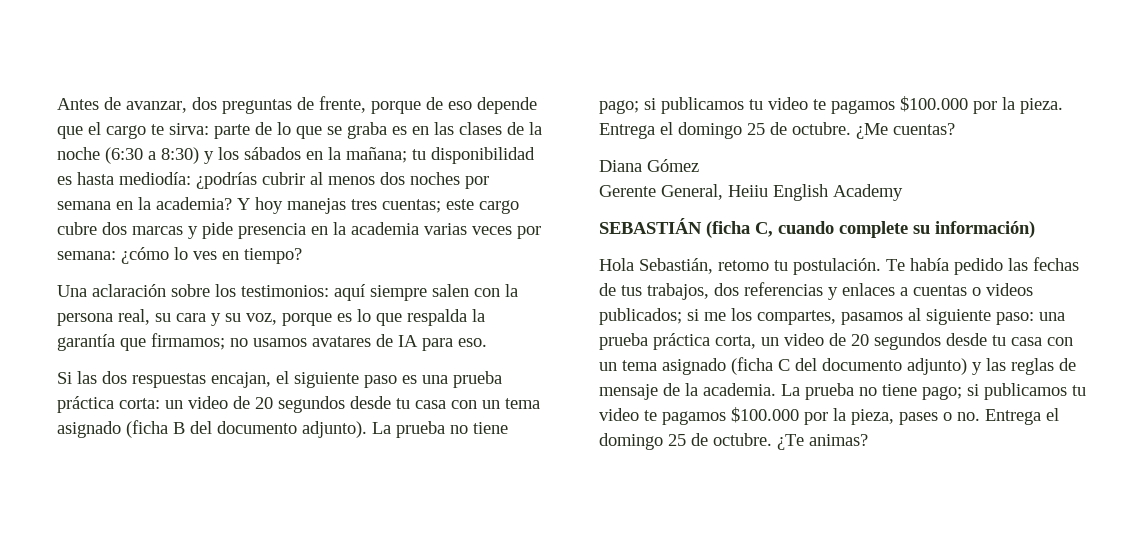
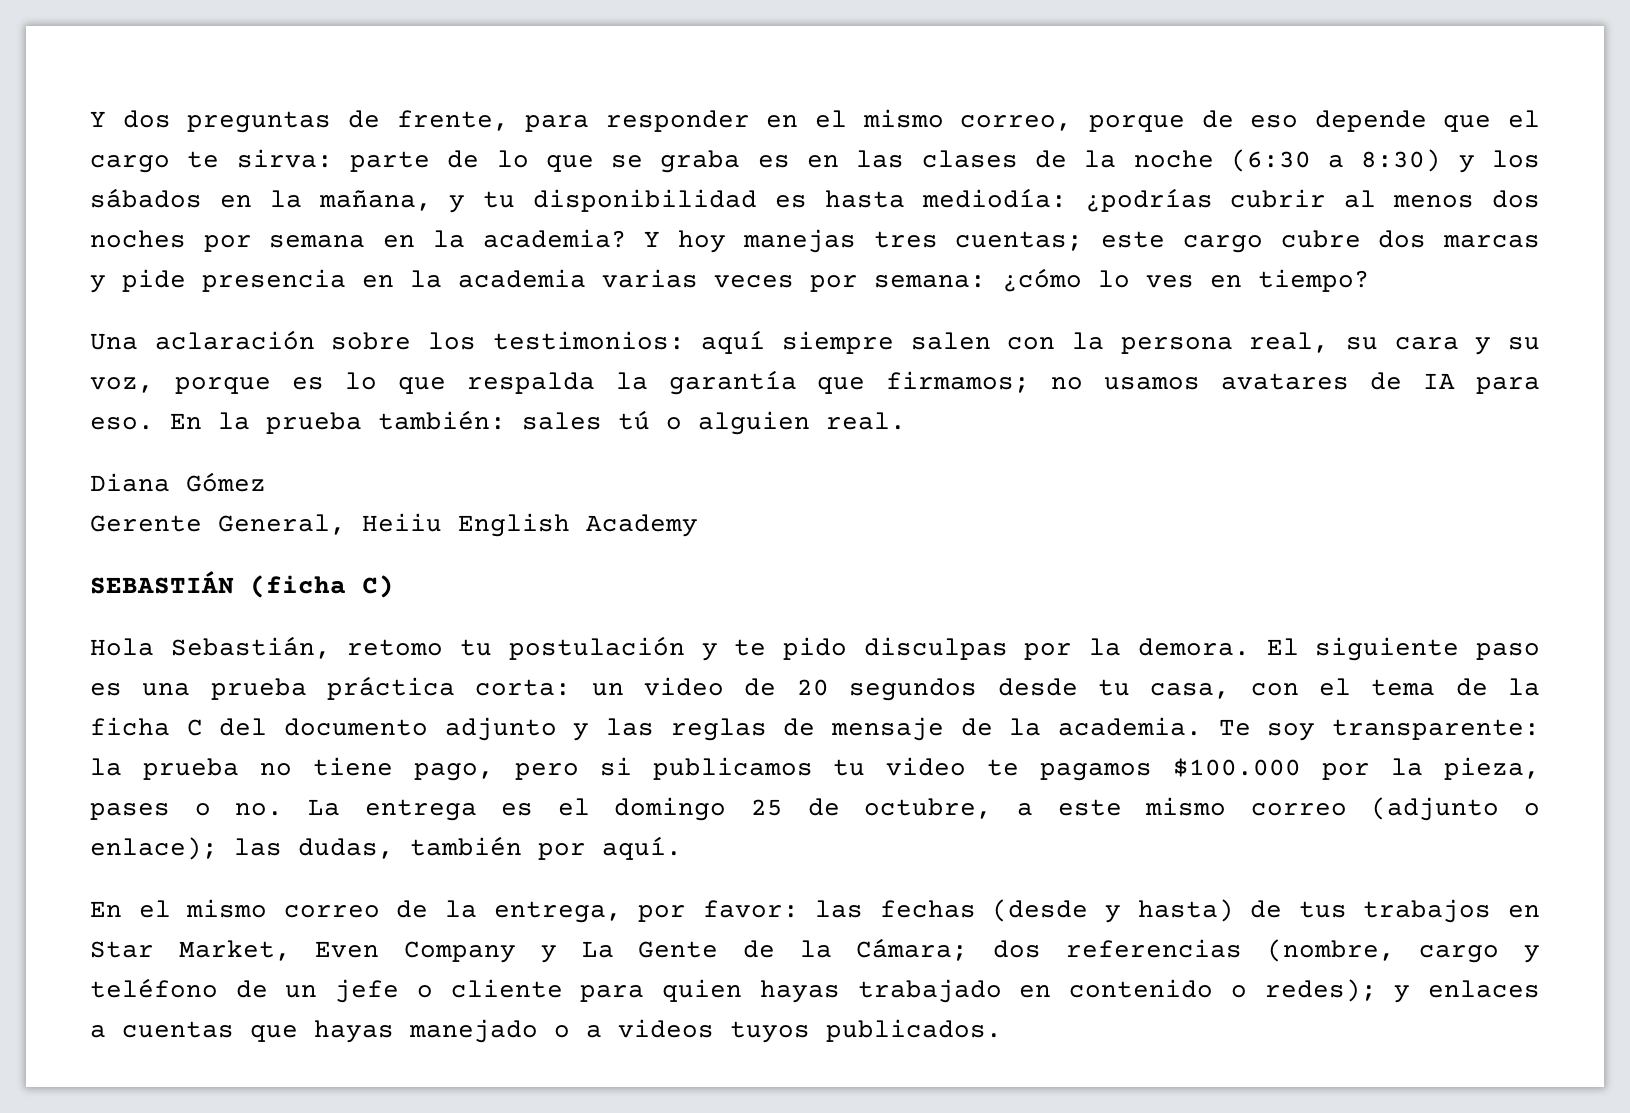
[57,97,187,113] Antes de avanzar, -> [90,111,106,127] Y
(366, 104) none -> [525,109,1073,132] para responder en el mismo correo,
[346,147,407,163] mañana; -> [318,190,466,213] mañana, y
[57,371,289,388] // Si las dos respuestas encajan, el -> [170,410,906,435] [90,472,266,492] [90,513,698,537] [90,571,394,598] [90,636,1299,661] En la prueba también: sales tú o alguien real. // Diana Gómez // Gerente General, Heiiu English Academy // SEBASTIÁN (ficha C) // Hola Sebastián, retomo tu postulación y te pido disculpas por la demora. El
[415,398,540,409] [57,420,508,438] [599,96,1063,114] [599,122,955,139] [599,159,699,172] [599,184,903,201] [599,218,1035,238] [599,257,1079,275] [599,282,1033,300] [599,308,1065,325] [599,333,1073,350] [599,357,773,375] casa con un tema asignado (ficha B del documento adjunto). La prueba no tiene pago; si publicamos tu video te pagamos $100.000 por la pieza. Entrega el domingo 25 de octubre. ¿Me cuentas? // Diana Gómez // Gerente General, Heiiu English Academy // SEBASTIÁN (ficha C, cuando complete su información) // Hola Sebastián, retomo tu postulación. Te había pedido las fechas de tus trabajos, dos referencias y enlaces a cuentas o videos publicados; si me los compartes, pasamos al siguiente paso: una prueba práctica corta, un video de 20 segundos desde tu casa con un tema asignado (ficha -> [1150,678,1540,699] [90,717,170,736] casa, con el tema de la ficha
[907,358,967,375] adjunto) -> [444,717,557,741] adjunto
[781,383,962,400] La prueba no tiene pago; -> [1218,719,1540,741] [90,757,579,781] Te soy transparente: la prueba no tiene pago, pero
[985,408,1059,425] [599,433,868,450] Entrega el domingo 25 de octubre. ¿Te animas? -> [307,797,1540,821] [90,836,682,860] [90,899,1540,923] [90,938,1540,963] [90,978,1541,1003] [90,1019,1002,1043] La entrega es el domingo 25 de octubre, a este mismo correo (adjunto o enlace); las dudas, también por aquí. // En el mismo correo de la entrega, por favor: las fechas (desde y hasta) de tus trabajos en Star Market, Even Company y La Gente de la Cámara; dos referencias (nombre, cargo y teléfono de un jefe o cliente para quien hayas trabajado en contenido o redes); y enlaces a cuentas que hayas manejado o a videos tuyos publicados.

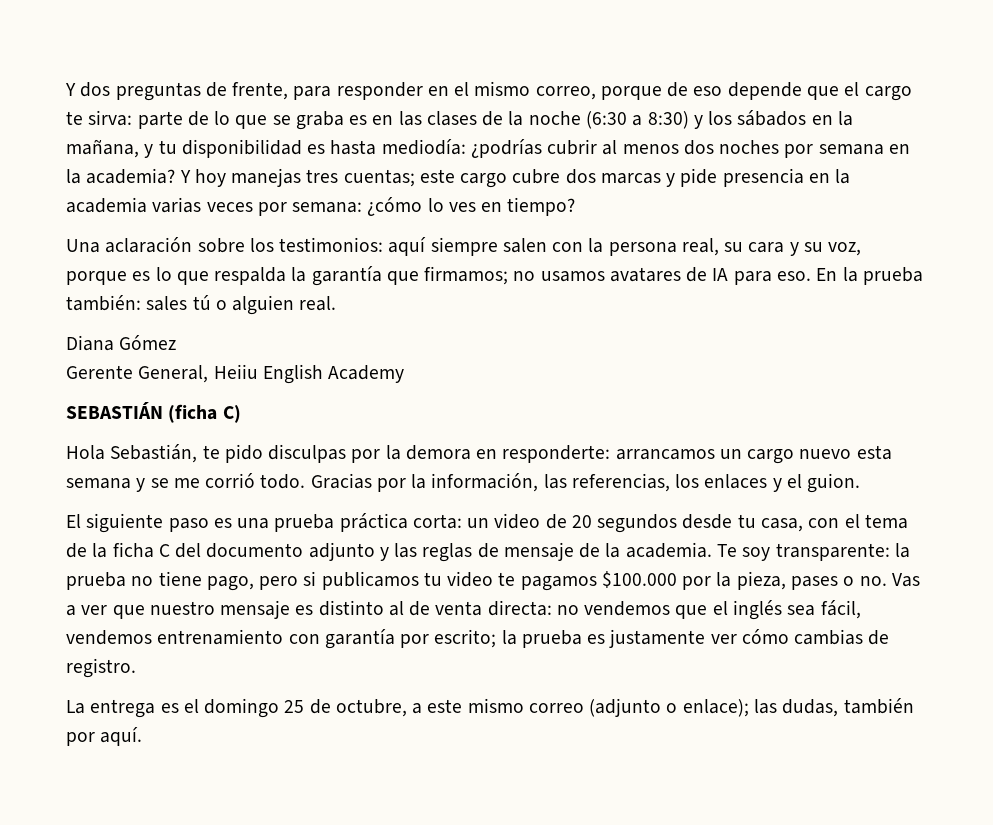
[347,636,718,661] retomo tu postulación y -> (198, 453) none
[1137,638,1250,656] demora. -> [405,445,892,464] [66,473,861,493] demora en responderte: arrancamos un cargo nuevo esta semana y se me corrió todo. Gracias por la información, las referencias, los enlaces y el guion. //
(284, 809) none -> [891,573,920,587] [66,600,861,620] [66,629,890,649] [66,658,136,678] Vas a ver que nuestro mensaje es distinto al de venta directa: no vendemos que el inglés sea fácil, vendemos entrenamiento con garantía por escrito; la prueba es justamente ver cómo cambias de registro. //
[90,899,1540,923] [90,938,1540,963] [90,978,1541,1003] [90,1019,1002,1043] // En el mismo correo de la entrega, por favor: las fechas (desde y hasta) de tus trabajos en Star Market, Even Company y La Gente de la Cámara; dos referencias (nombre, cargo y teléfono de un jefe o cliente para quien hayas trabajado en contenido o redes); y enlaces a cuentas que hayas manejado o a videos tuyos publicados. -> (143, 736) none

